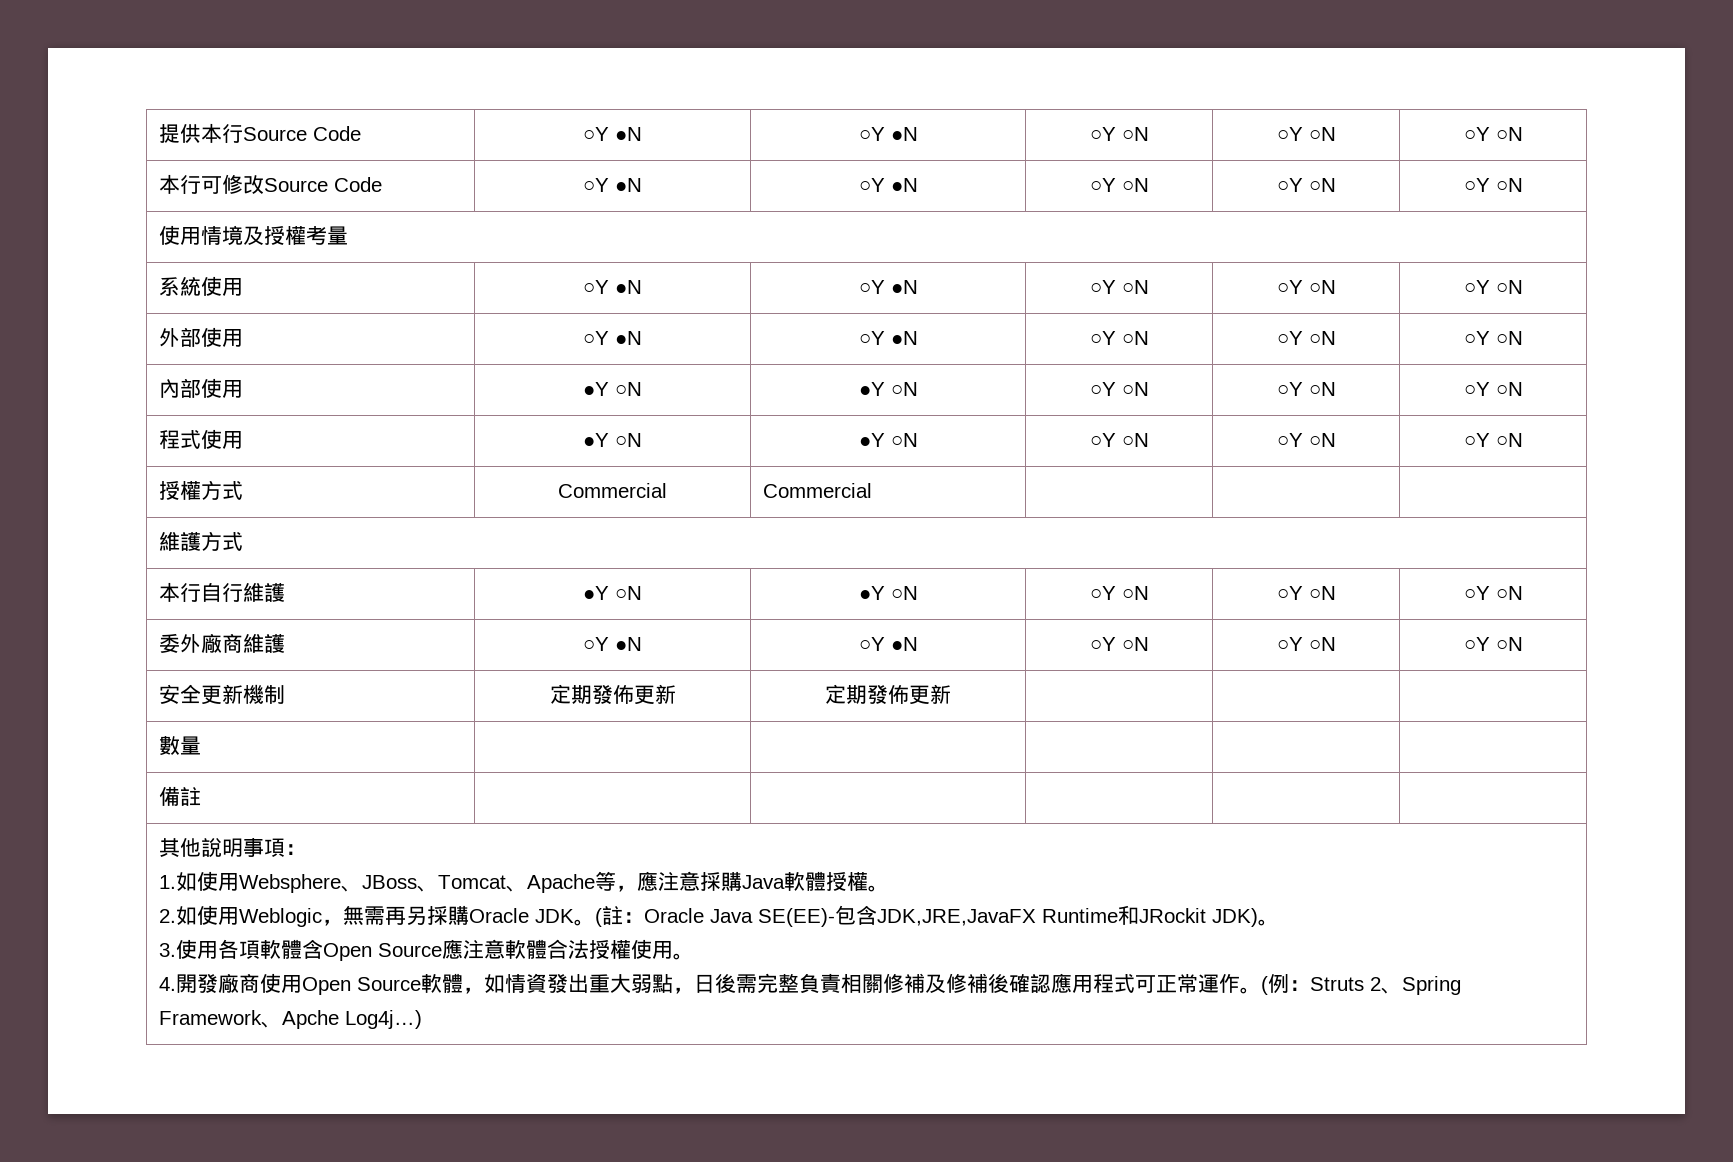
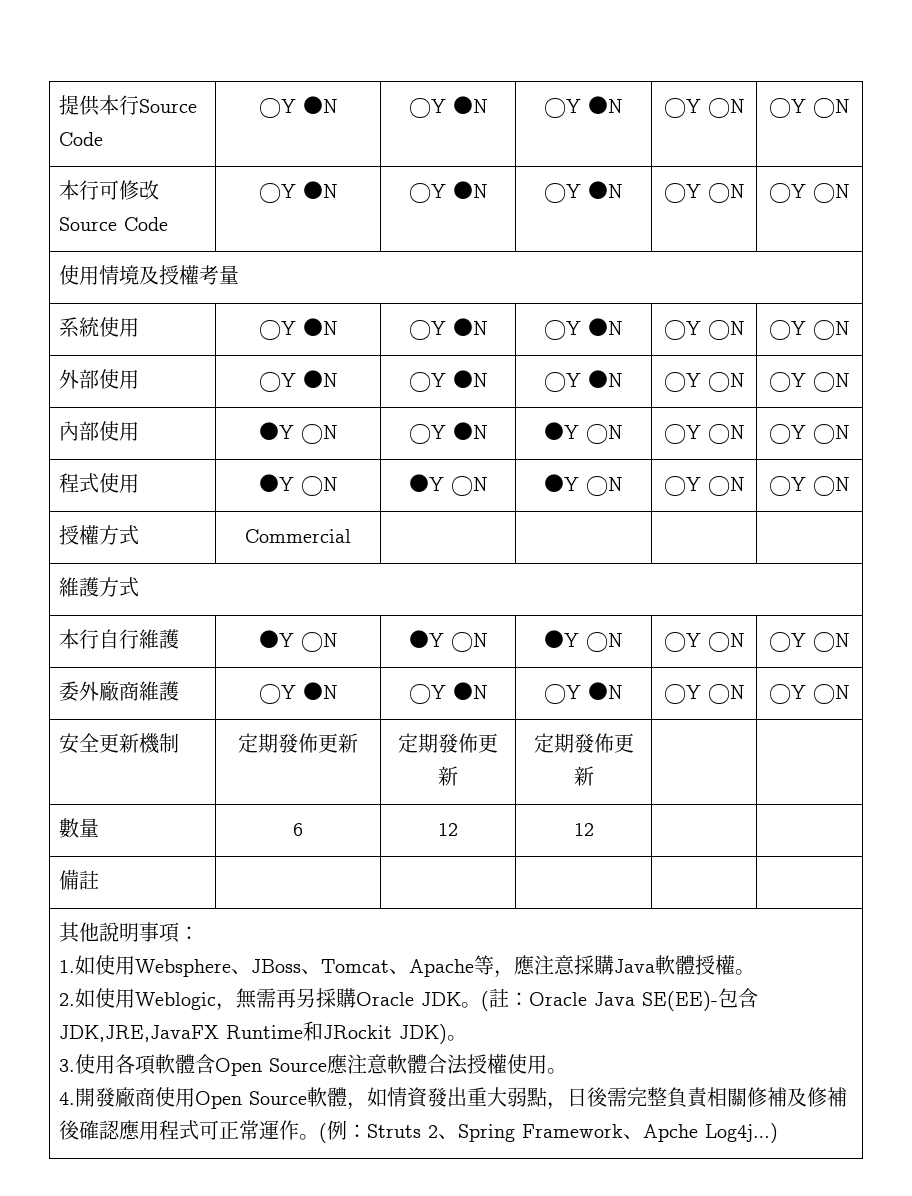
[1121,127,1149,141] ○N -> [588,96,623,114] ●N
[1121,178,1149,192] ○N -> [588,181,623,199] ●N
[1121,280,1149,294] ○N -> [588,318,623,336] ●N
[1121,331,1149,345] ○N -> [588,370,623,388] ●N
[858,382,918,396] [1089,382,1149,396] [1276,382,1336,396] [1463,382,1523,396] | ●Y ○N | ○Y ○N | ○Y ○N | ○Y ○N -> [408,422,488,444] [544,422,623,444] [663,424,745,444] [769,424,850,444] | ○Y ●N | ●Y ○N | ○Y ○N | ○Y ○N
[1089,433,1116,447] ○Y -> [544,474,579,492] ●Y
[762,483,872,498] Commercial -> (351, 536) none
[1089,586,1116,600] ○Y -> [544,630,579,648] ●Y
[1121,637,1149,651] ○N -> [588,682,623,700] ●N
[158,736,201,756] | | // 數量 | | | -> [533,733,634,753] [573,766,594,786] [59,818,100,838] [293,823,303,836] [438,823,458,836] [573,823,594,836] 定期發佈更新 | | // 數量 | 6 | 12 | 12

